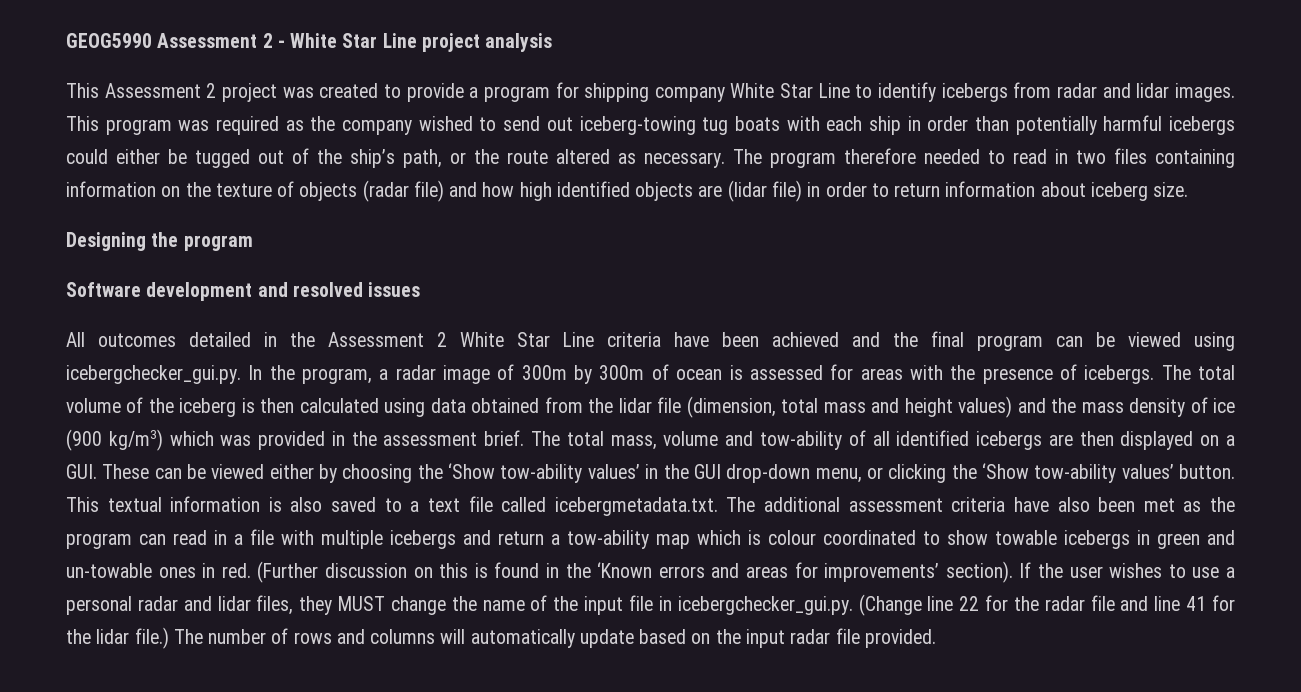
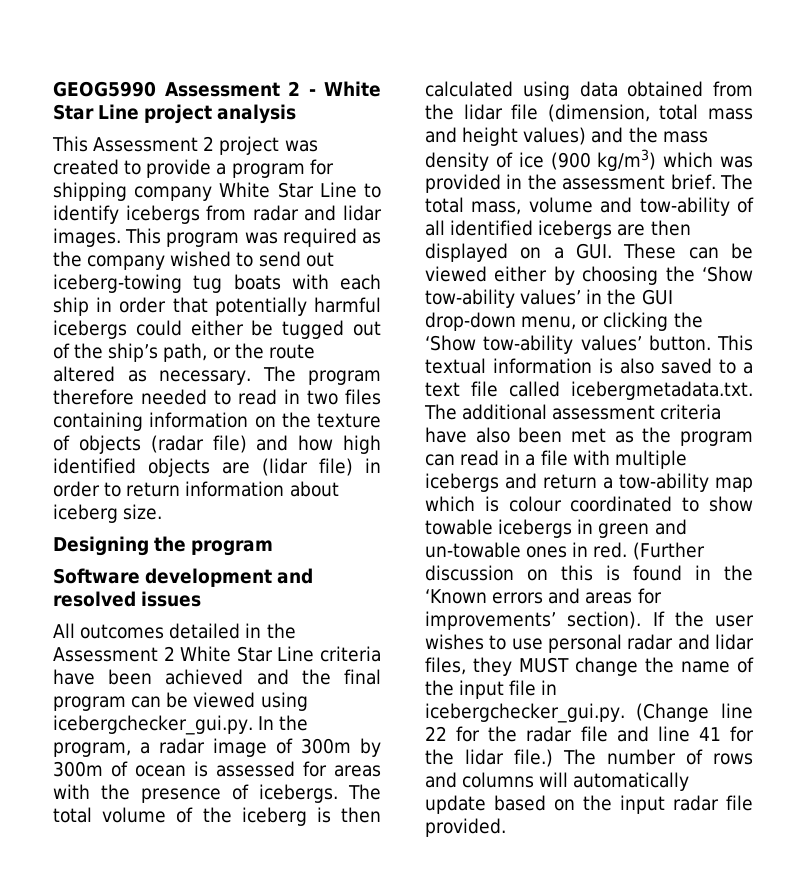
[974,116,1009,131] than -> [172,297,208,313] that
[1226,567,1235,578] a -> (543, 644) none

